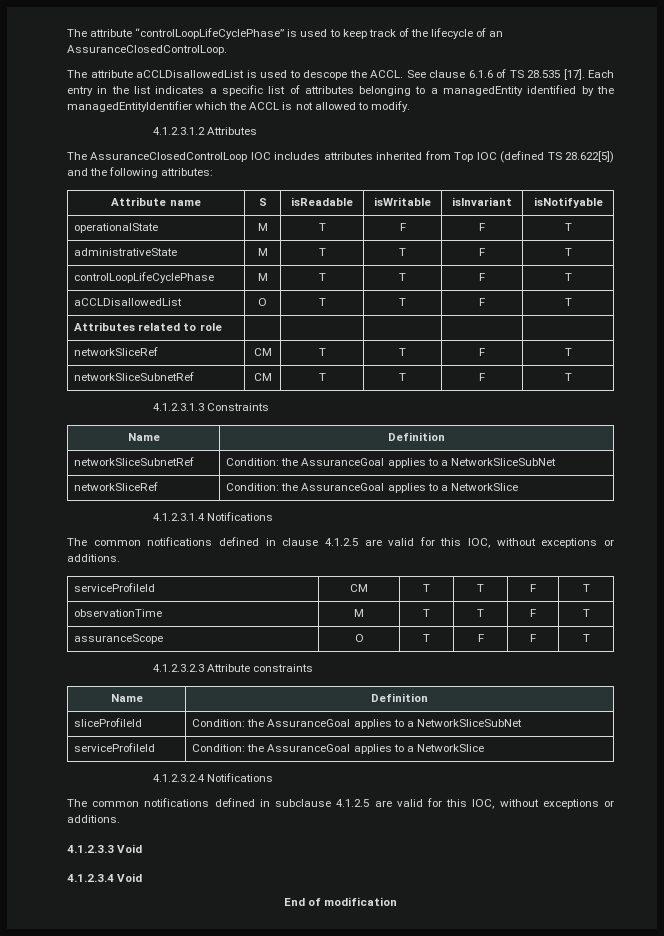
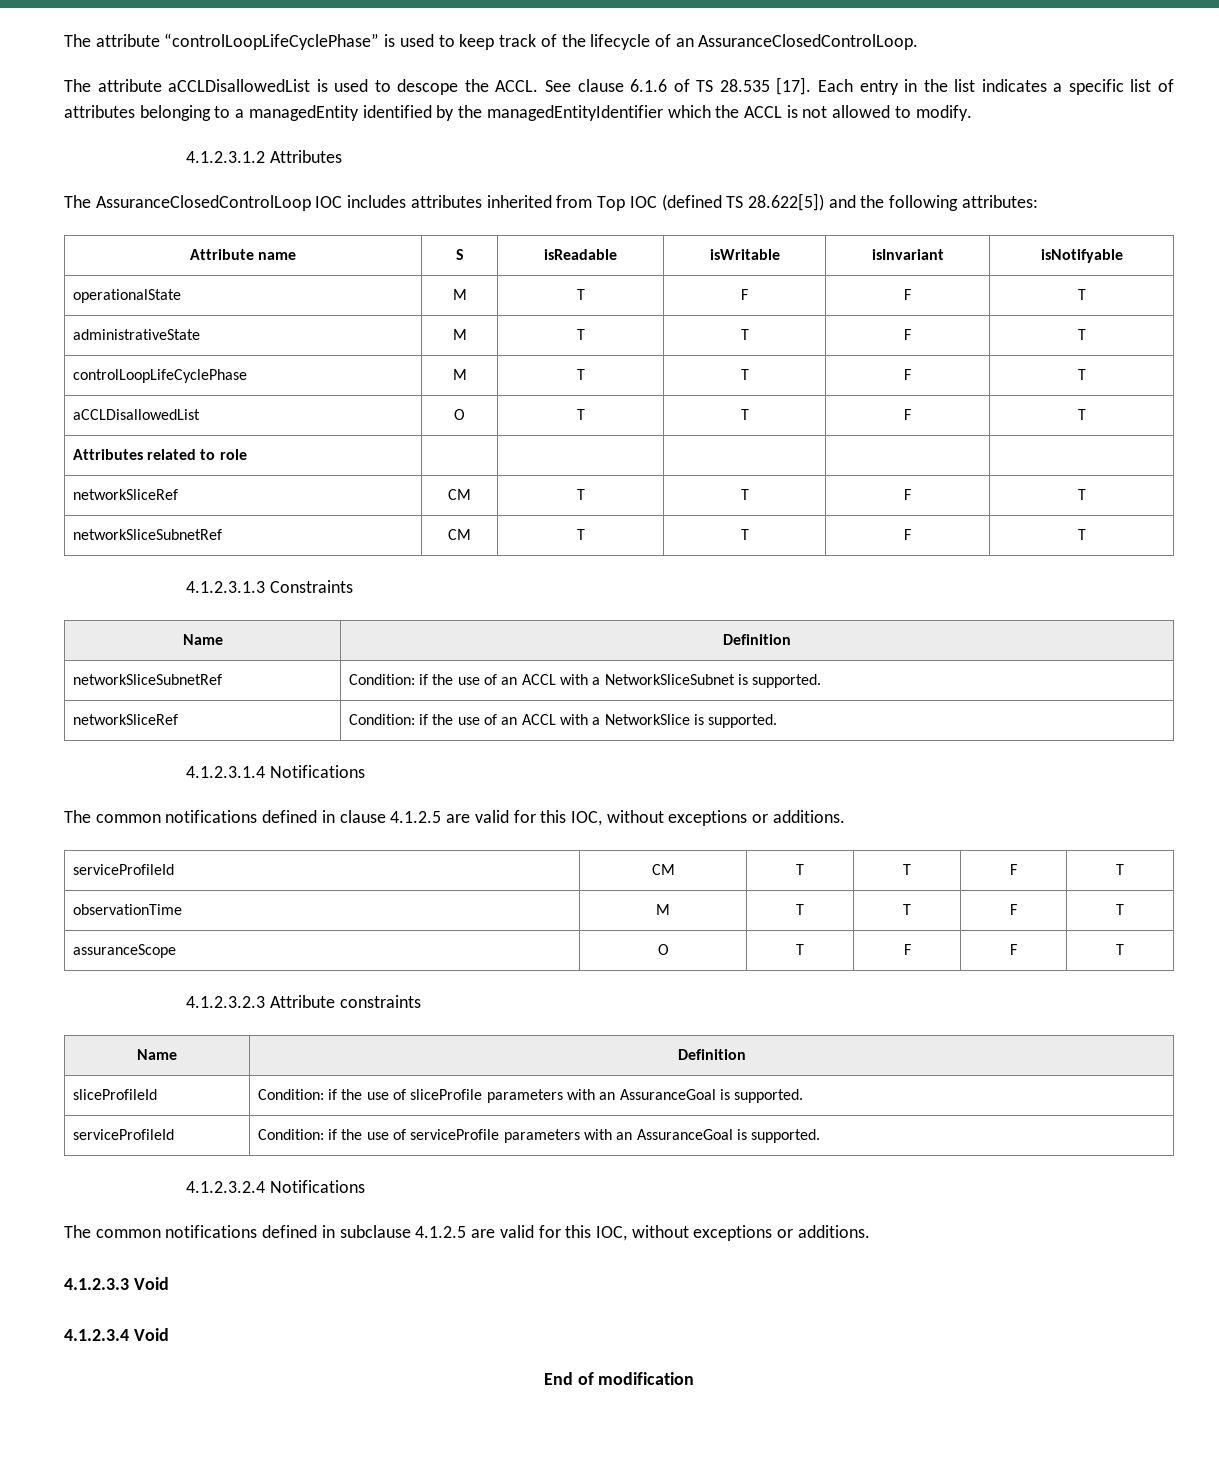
[281,458,556,468] [74,482,159,491] [226,483,518,493] the AssuranceGoal applies to a NetworkSliceSubNet // networkSliceRef | Condition: the AssuranceGoal applies to a NetworkSlice -> [419,674,822,688] [72,714,178,725] [348,714,778,728] if the use of an ACCL with a NetworkSliceSubnet is supported. // networkSliceRef | Condition: if the use of an ACCL with a NetworkSlice is supported.
[247,719,522,729] [74,743,156,752] [192,744,484,754] the AssuranceGoal applies to a NetworkSliceSubNet // serviceProfileId | Condition: the AssuranceGoal applies to a NetworkSlice -> [328,1089,804,1103] [72,1129,174,1140] [257,1129,821,1143] if the use of sliceProfile parameters with an AssuranceGoal is supported. // serviceProfileId | Condition: if the use of serviceProfile parameters with an AssuranceGoal is supported.

